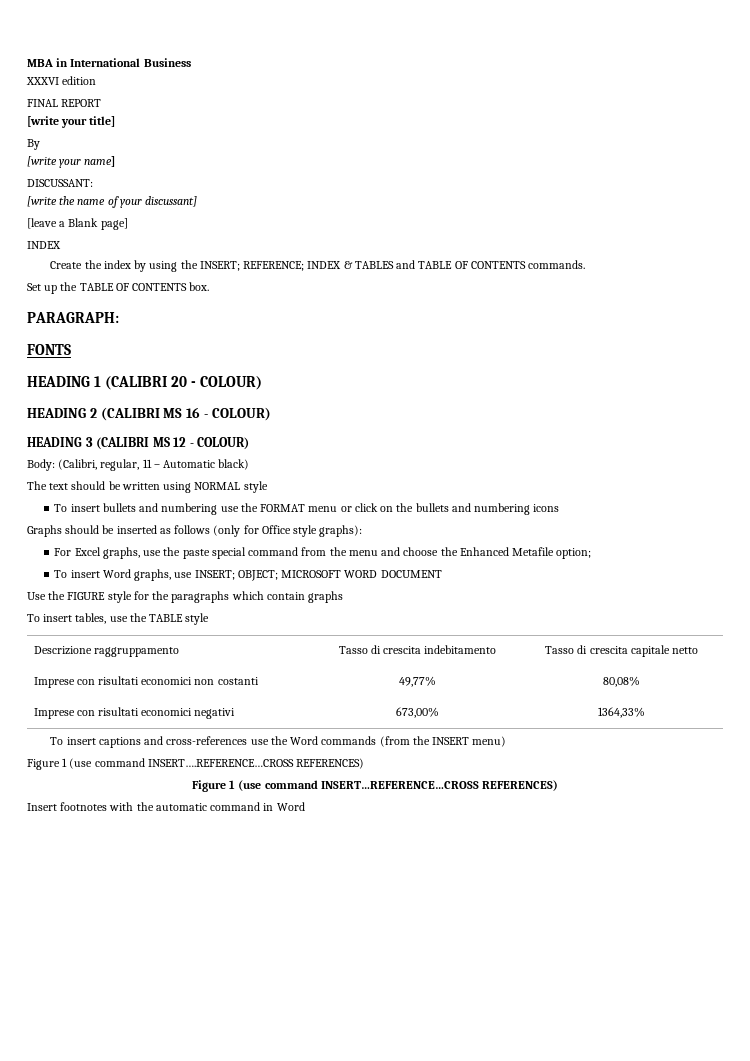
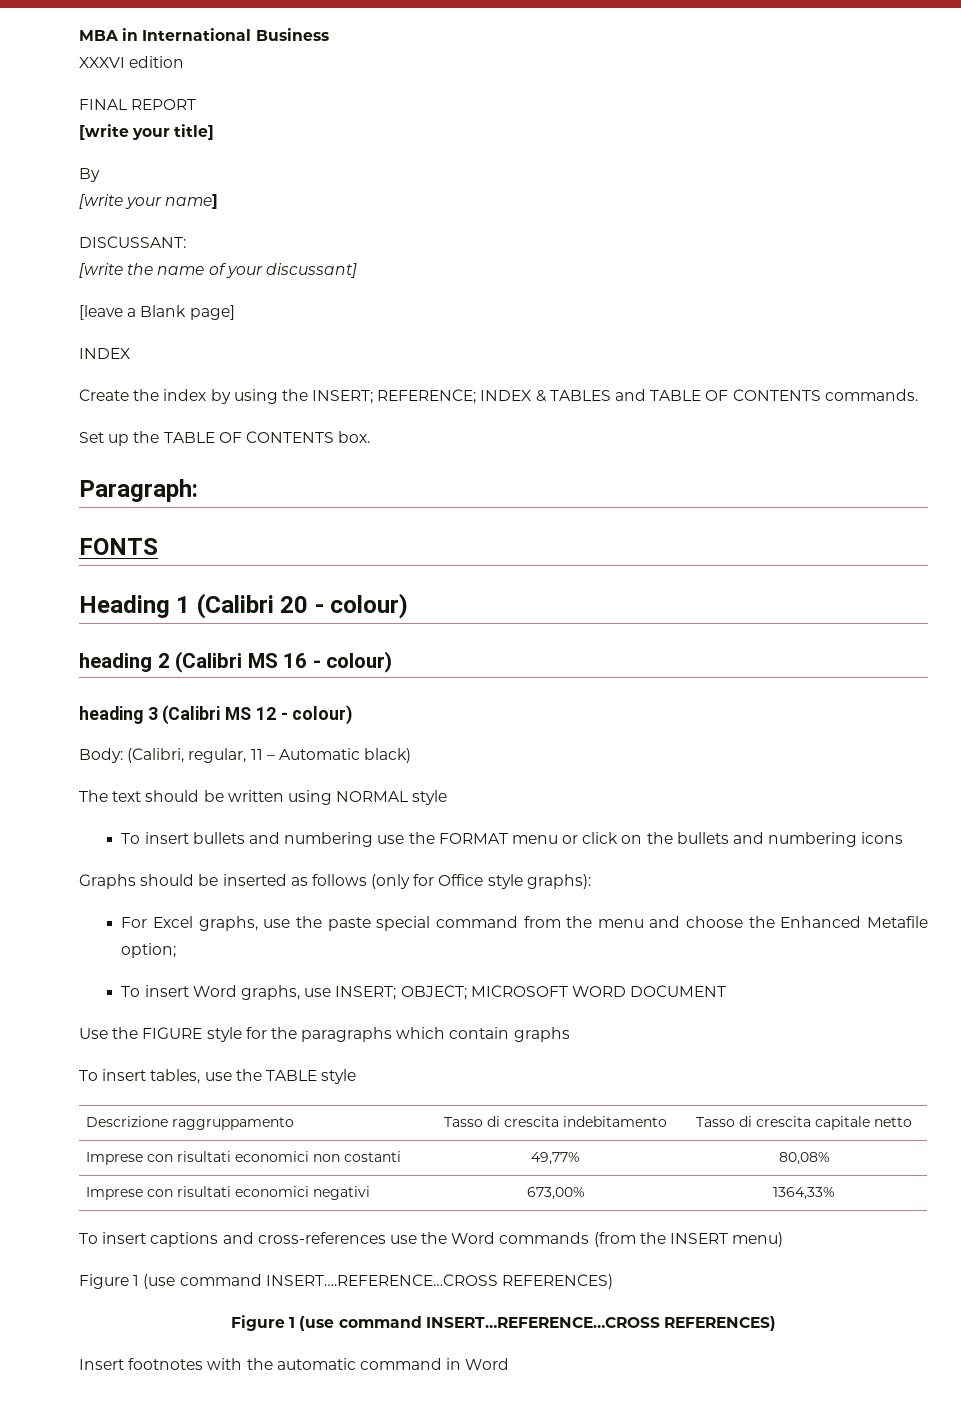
[27,312,119,323] PARAGRAPH: -> [79,479,198,502] Paragraph:
[27,376,263,390] [27,407,271,421] [27,437,150,450] HEADING 1 (CALIBRI 20 - COLOUR) // HEADING 2 (CALIBRI MS 16 - COLOUR) // HEADING 3 (CALIBRI -> [79,593,409,619] [79,651,393,673] [79,705,221,725] Heading 1 (Calibri 20 - colour) // heading 2 (Calibri MS 16 - colour) // heading 3 (Calibri
[197,437,250,450] COLOUR) -> [292,705,353,725] colour)

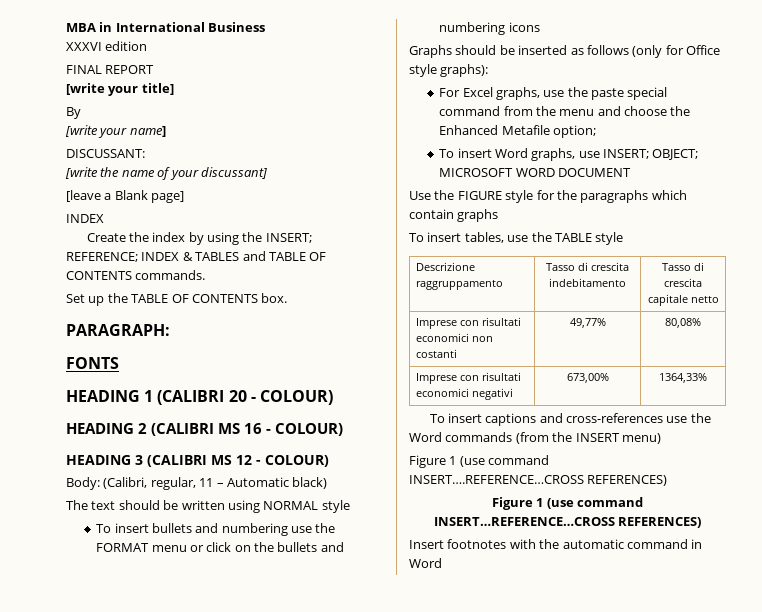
[79,479,198,502] Paragraph: -> [66,324,170,336] PARAGRAPH:
[79,593,409,619] [79,651,393,673] [79,705,221,725] Heading 1 (Calibri 20 - colour) // heading 2 (Calibri MS 16 - colour) // heading 3 (Calibri -> [66,390,333,405] [66,423,343,436] [66,455,207,467] HEADING 1 (CALIBRI 20 - COLOUR) // HEADING 2 (CALIBRI MS 16 - COLOUR) // HEADING 3 (CALIBRI
[292,705,353,725] colour) -> [265,455,329,467] COLOUR)

